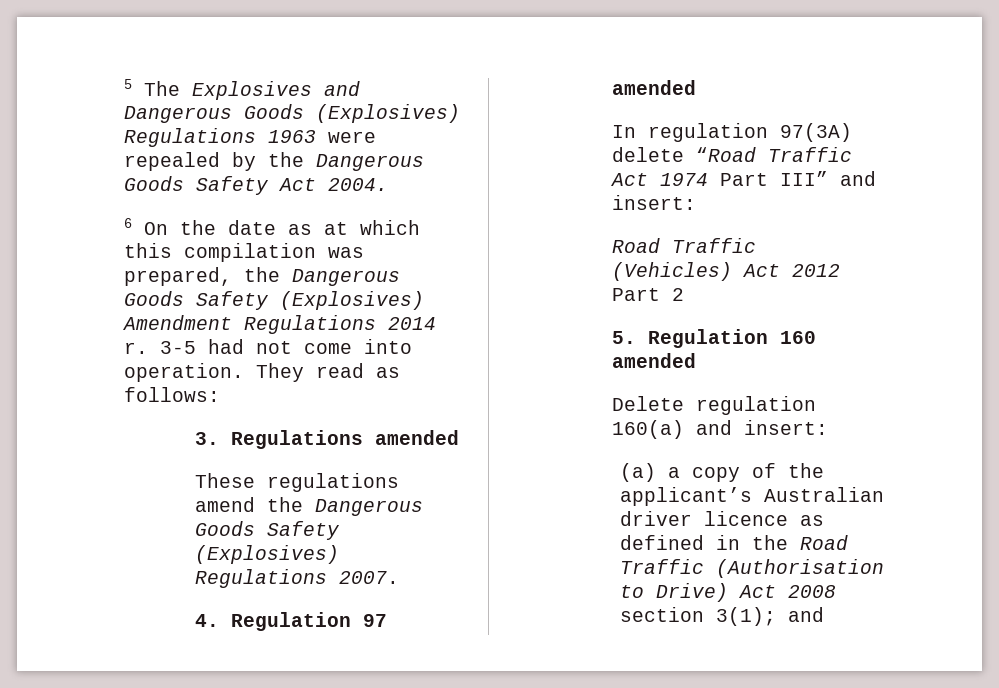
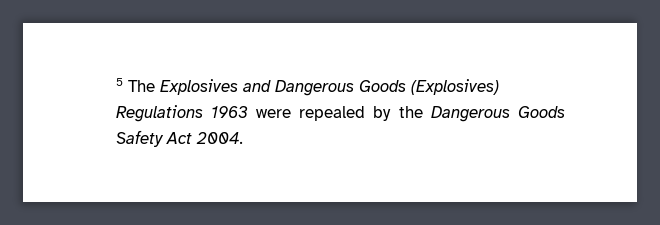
[124,218,421,235] [124,243,365,262] [124,267,401,286] [124,291,425,310] [123,315,437,334] [124,339,413,354] [124,363,401,382] [124,387,221,402] [195,430,460,449] [195,473,400,492] [195,497,424,516] [195,521,341,540] [195,545,340,564] [195,569,400,588] [195,612,388,631] [612,80,697,95] [612,123,853,142] [612,147,853,162] [611,171,877,186] [612,195,697,210] [612,238,757,253] [612,262,841,281] [612,288,685,301] [612,329,817,348] [612,353,697,368] [612,396,817,415] [612,420,829,439] [620,463,824,482] [620,487,884,506] [620,511,824,526] [620,535,848,550] [620,559,884,578] [620,583,836,602] [620,607,824,626] // 6 On the date as at which this compilation was prepared, the Dangerous Goods Safety (Explosives) Amendment Regulations 2014 r. 3-5 had not come into operation. They read as follows: // 3. Regulations amended // These regulations amend the Dangerous Goods Safety (Explosives) Regulations 2007. // 4. Regulation 97 amended // In regulation 97(3A) delete “Road Traffic Act 1974 Part III” and insert: // Road Traffic (Vehicles) Act 2012 Part 2 // 5. Regulation 160 amended // Delete regulation 160(a) and insert: // (a) a copy of the applicant’s Australian driver licence as defined in the Road Traffic (Authorisation to Drive) Act 2008 section 3(1); and -> (244, 138) none

